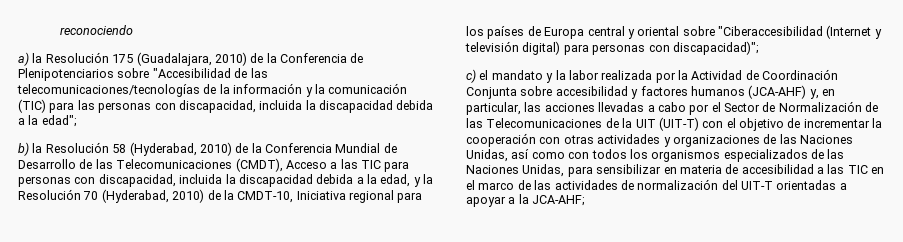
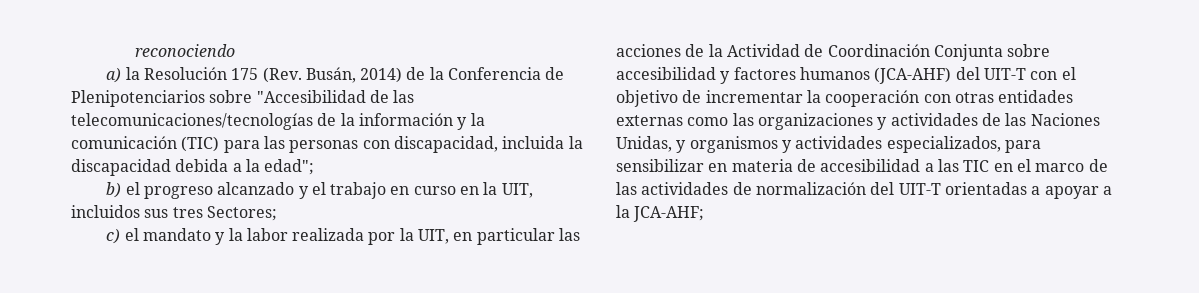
[136,52,247,66] (Guadalajara, 2010) -> [262,67,403,83] (Rev. Busán, 2014)
[32,142,397,156] [18,158,410,172] [18,174,434,187] [18,189,423,203] [466,25,882,39] [465,41,759,55] la Resolución 58 (Hyderabad, 2010) de la Conferencia Mundial de Desarrollo de las Telecomunicaciones (CMDT), Acceso a las TIC para personas con discapacidad, incluida la discapacidad debida a la edad, y la Resolución 70 (Hyderabad, 2010) de la CMDT-10, Iniciativa regional para los países de Europa central y oriental sobre "Ciberaccesibilidad (Internet y televisión digital) para personas con discapacidad)"; -> [125,182,533,199] [71,205,277,221] el progreso alcanzado y el trabajo en curso en la UIT, incluidos sus tres Sectores;
(688, 75) none -> [418,228,581,245] [616,44,723,57] UIT, en particular las acciones de la
[809,89,835,99] [466,101,879,115] [466,117,699,131] y, en particular, las acciones llevadas a cabo por el Sector de Normalización de las Telecomunicaciones de la UIT (UIT-T) -> [955,67,1026,80] del UIT-T
[597,134,853,147] [466,149,845,162] [466,164,565,177] actividades y organizaciones de las Naciones Unidas, así como con todos los organismos especializados de las Naciones Unidas, -> [998,90,1074,103] [616,113,1100,130] [616,136,1001,153] entidades externas como las organizaciones y actividades de las Naciones Unidas, y organismos y actividades especializados,

